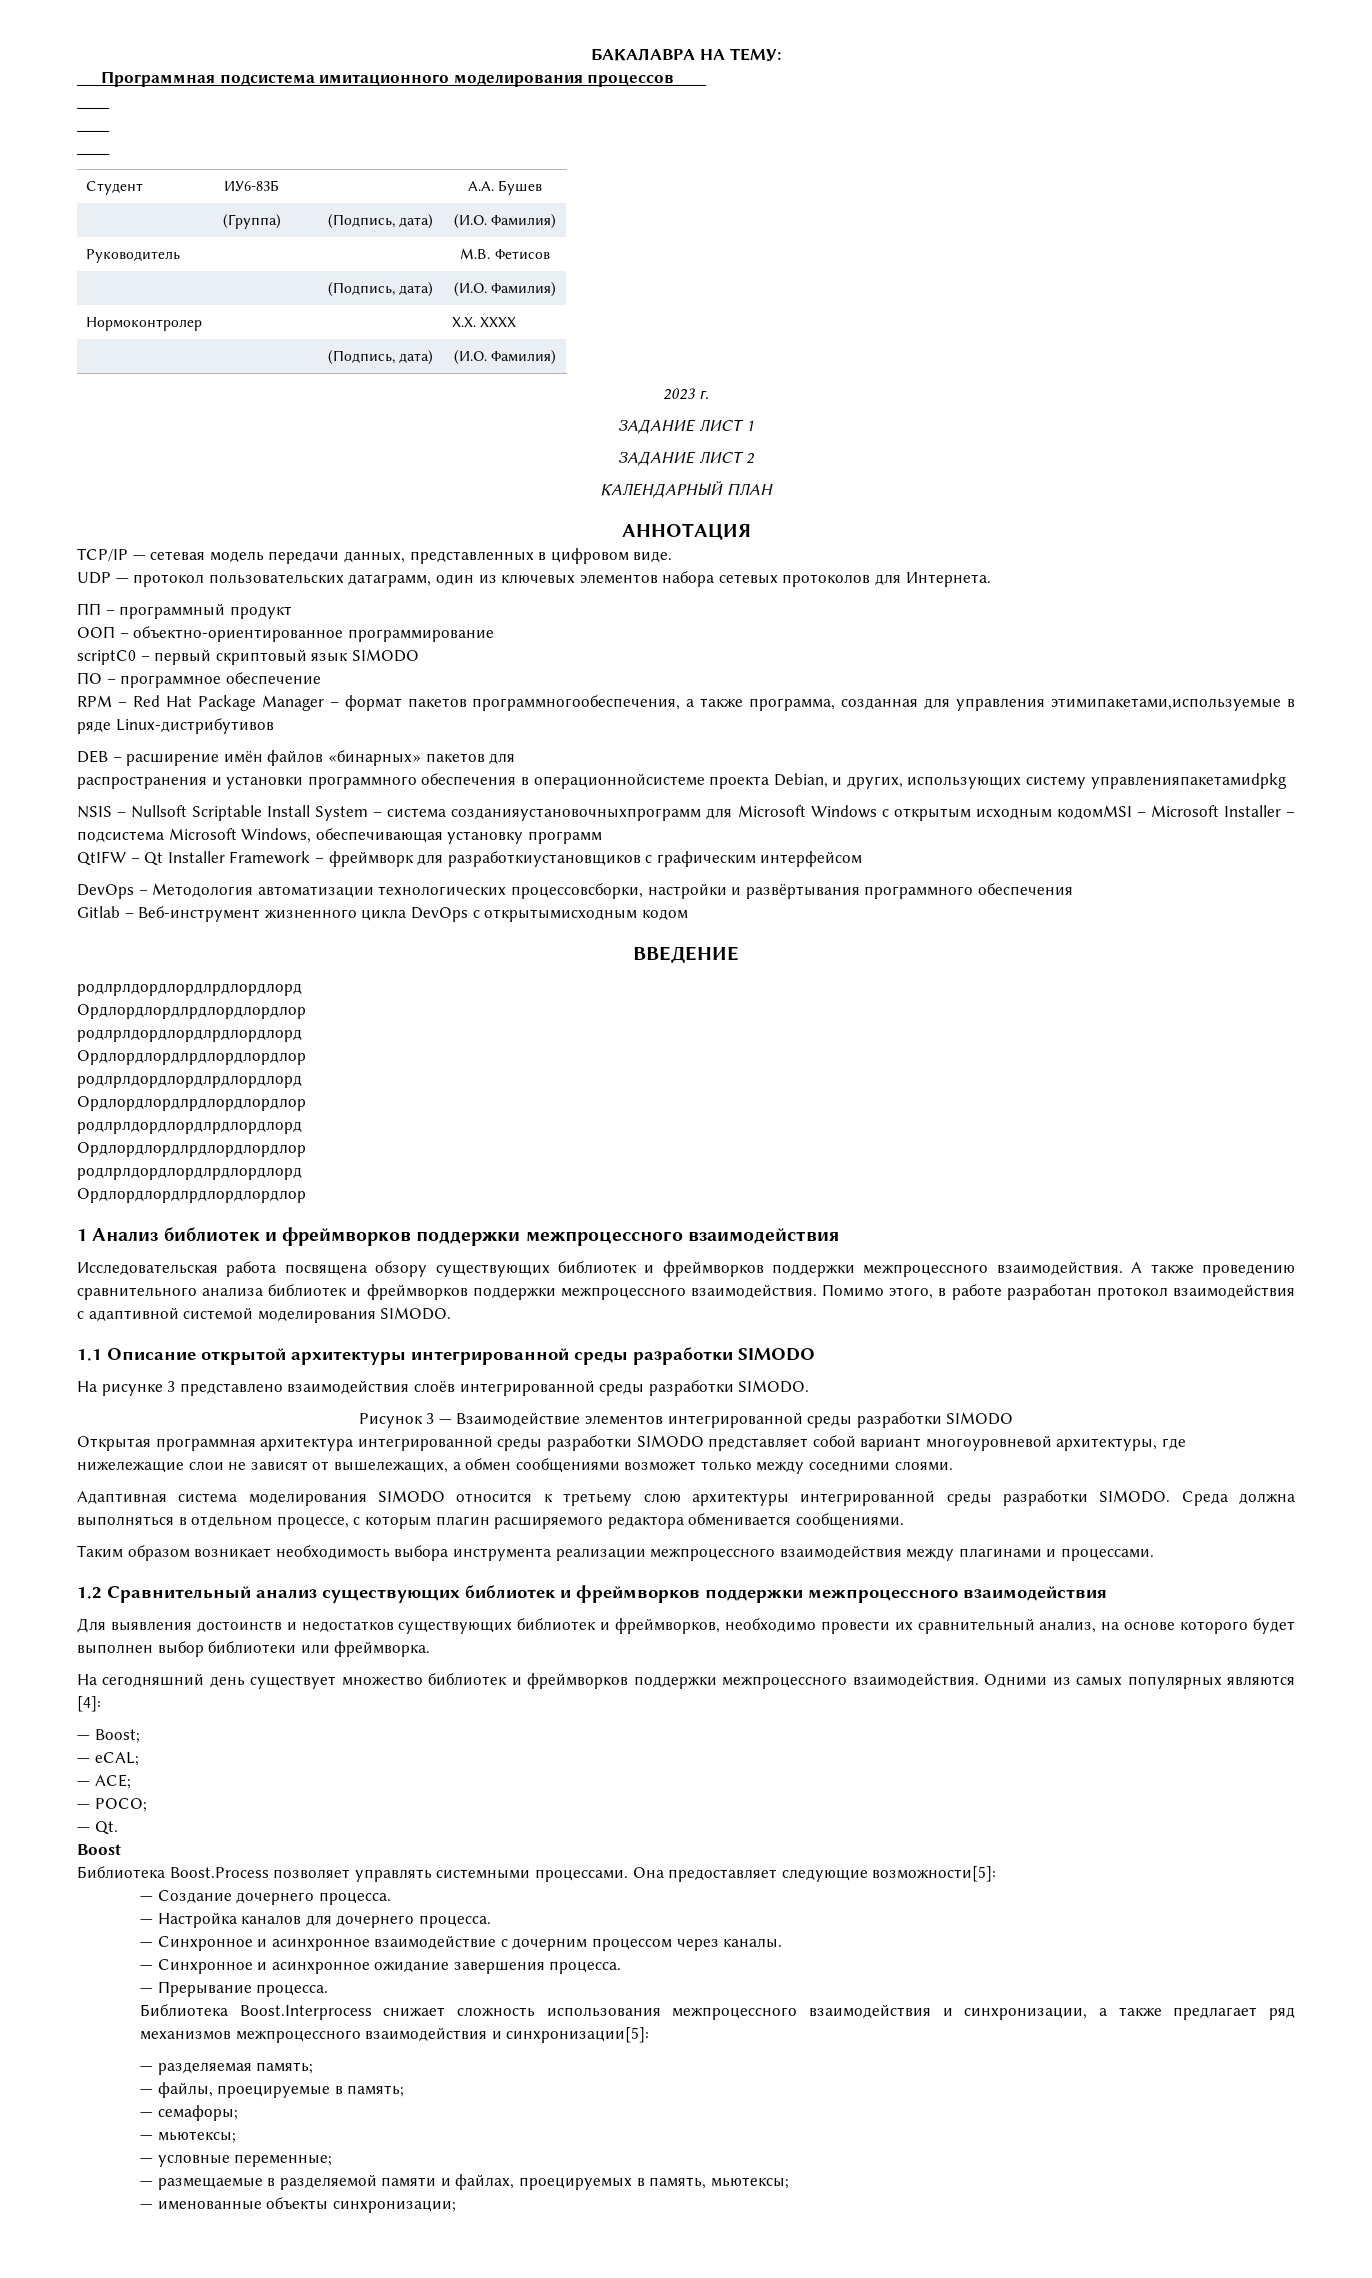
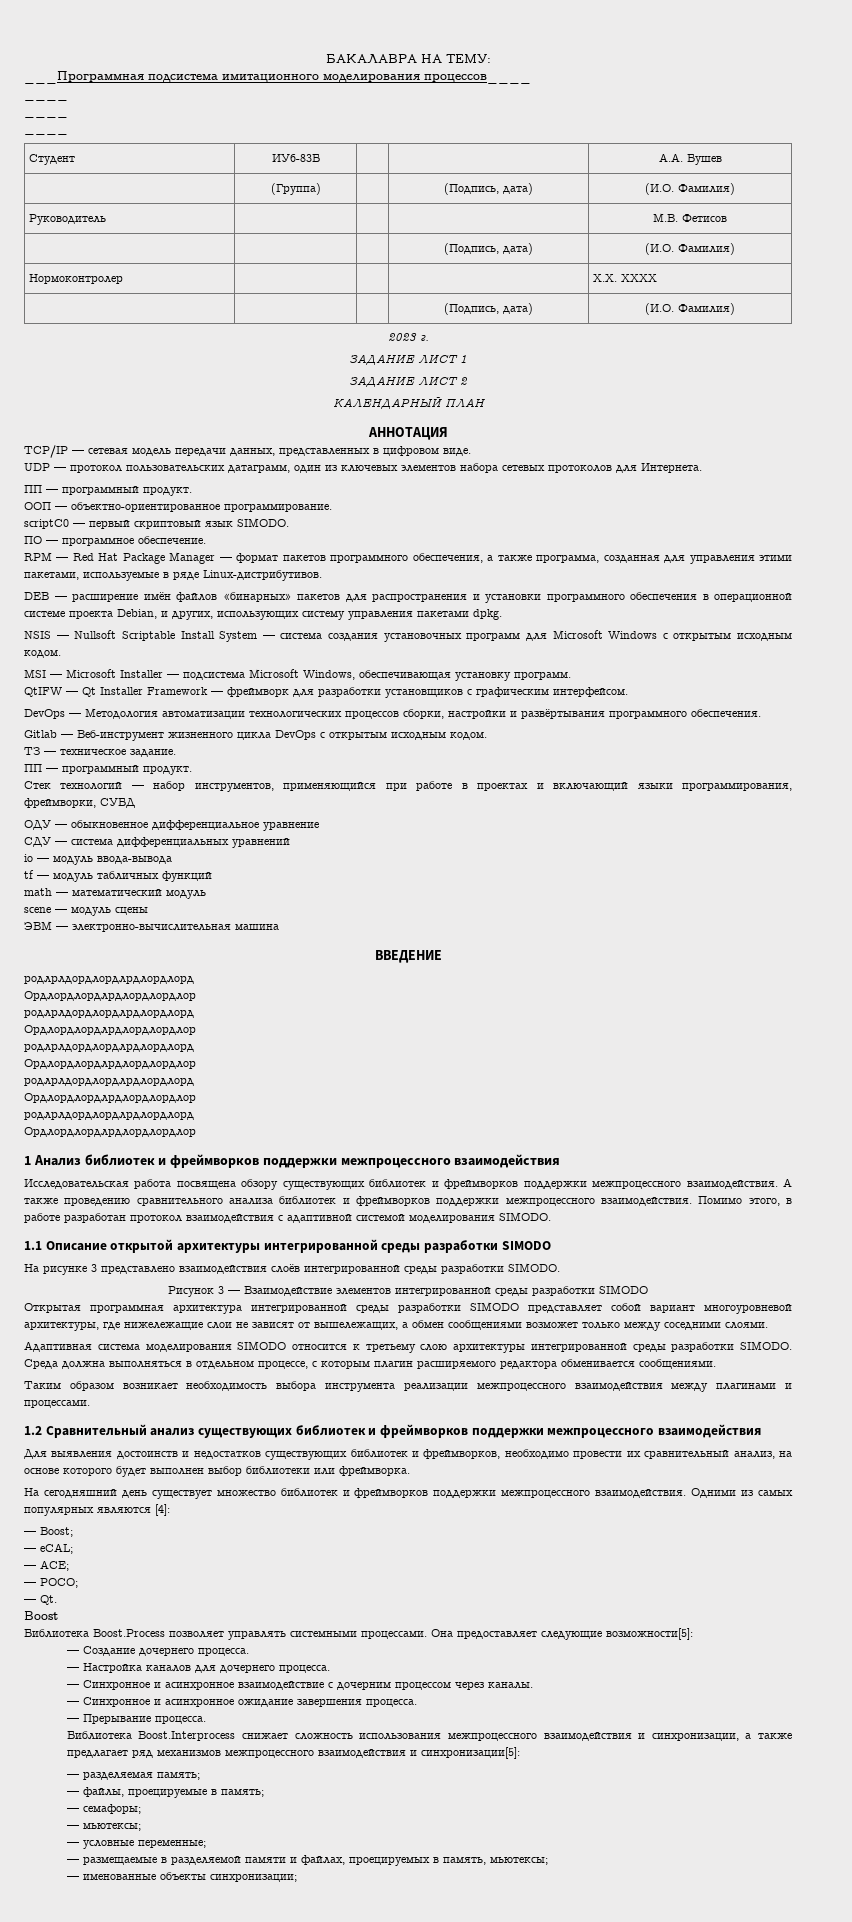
[105,603,292,619] [77,626,494,642] – программный продукт // ООП – объектно-ориентированное программирование -> [46,486,192,496] [24,502,332,512] — программный продукт. // ООП — объектно-ориентированное программирование.
[140,656,150,661] – -> [73,523,85,527] —
[351,649,419,662] SIMODO -> [237,518,289,527] SIMODO.
[106,672,321,688] – программное обеспечение -> [46,536,206,546] — программное обеспечение.
[117,702,127,707] – -> [56,557,69,561] —
[329,702,339,707] – -> [219,557,232,561] —
[472,695,681,711] программногообеспечения, -> [330,553,483,563] программного обеспечения,
[1051,698,1282,711] этимипакетами,используемые -> [759,554,793,561] [24,571,159,581] этими пакетами, используемые
[115,718,274,734] Linux-дистрибутивов -> [203,570,322,581] Linux-дистрибутивов.
[112,757,122,762] – -> [54,596,67,600] —
(516, 759) // -> (367, 598) none
[533,773,705,789] операционнойсистеме -> [714,593,792,602] [24,610,65,617] операционной системе
[1090,773,1287,789] управленияпакетамиdpkg -> [348,609,502,620] управления пакетами dpkg.
[117,812,127,817] – -> [56,635,69,639] —
[373,808,702,821] – система созданияустановочныхпрограмм -> [262,632,521,642] — система создания установочных программ
[1056,805,1146,820] кодомMSI – -> [24,649,61,658] [24,669,62,678] кодом. // MSI —
[1286,812,1295,817] – -> [167,674,179,678] —
[527,831,602,844] программ -> [514,671,571,680] программ.
[130,858,140,863] – -> [66,691,78,695] —
[314,858,324,863] – -> [211,691,223,695] —
[447,851,641,867] разработкиустановщиков -> [318,687,463,698] разработки установщиков
[760,851,863,867] [77,884,148,899] интерфейсом // DevOps – -> [553,687,628,697] [24,709,81,719] интерфейсом. // DevOps —
[510,883,643,899] процессовсборки, -> [345,709,444,719] процессов сборки,
[977,883,1073,895] обеспечения -> [691,709,761,717] обеспечения.
[124,913,134,918] – -> [61,734,73,738] —
[484,909,688,922] открытымисходным кодом -> [329,731,487,740] [24,747,176,757] [24,764,192,775] [24,781,792,792] [24,798,136,808] [24,820,319,831] [24,837,290,848] [24,854,172,865] [24,870,212,882] [24,888,206,899] [24,906,148,916] [24,921,279,932] открытым исходным кодом. // ТЗ — техническое задание. // ПП — программный продукт. // Стек технологий — набор инструментов, применяющийся при работе в проектах и включающий языки программирования, фреймворки, СУБД // ОДУ — обыкновенное дифференциальное уравнение // СДУ — система дифференциальных уравнений // io — модуль ввода-вывода // tf — модуль табличных функций // math — математический модуль // scene — модуль сцены // ЭВМ — электронно-вычислительная машина

